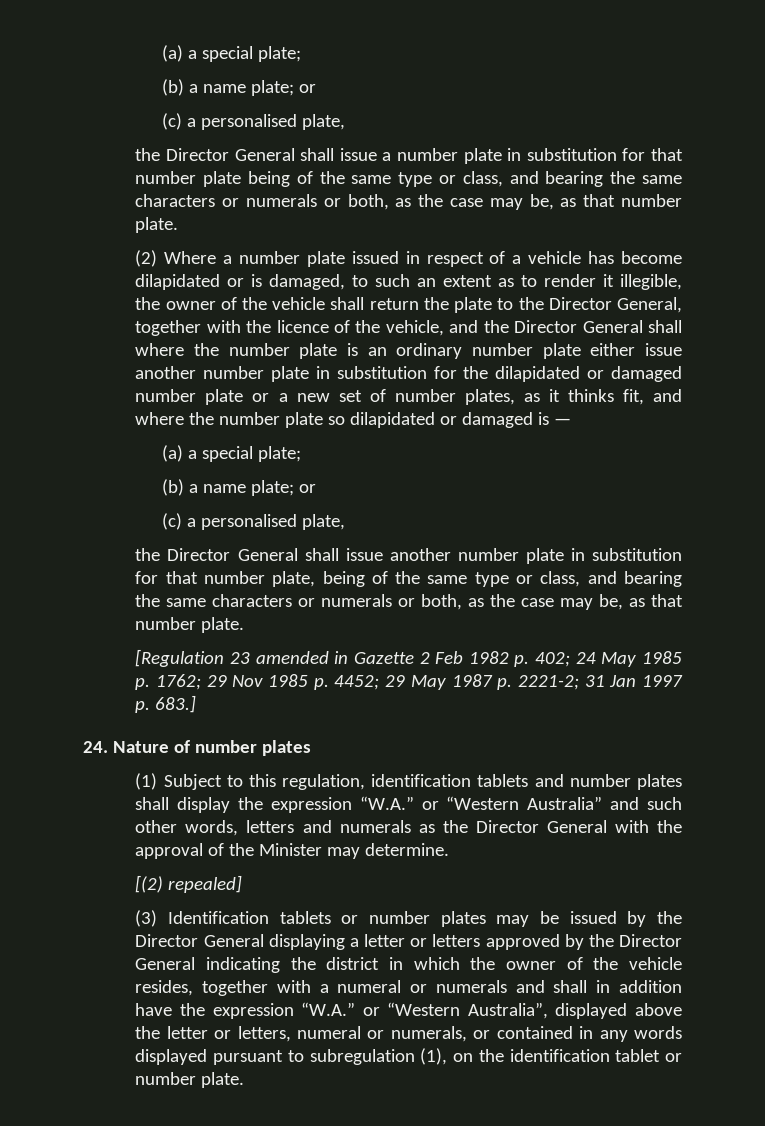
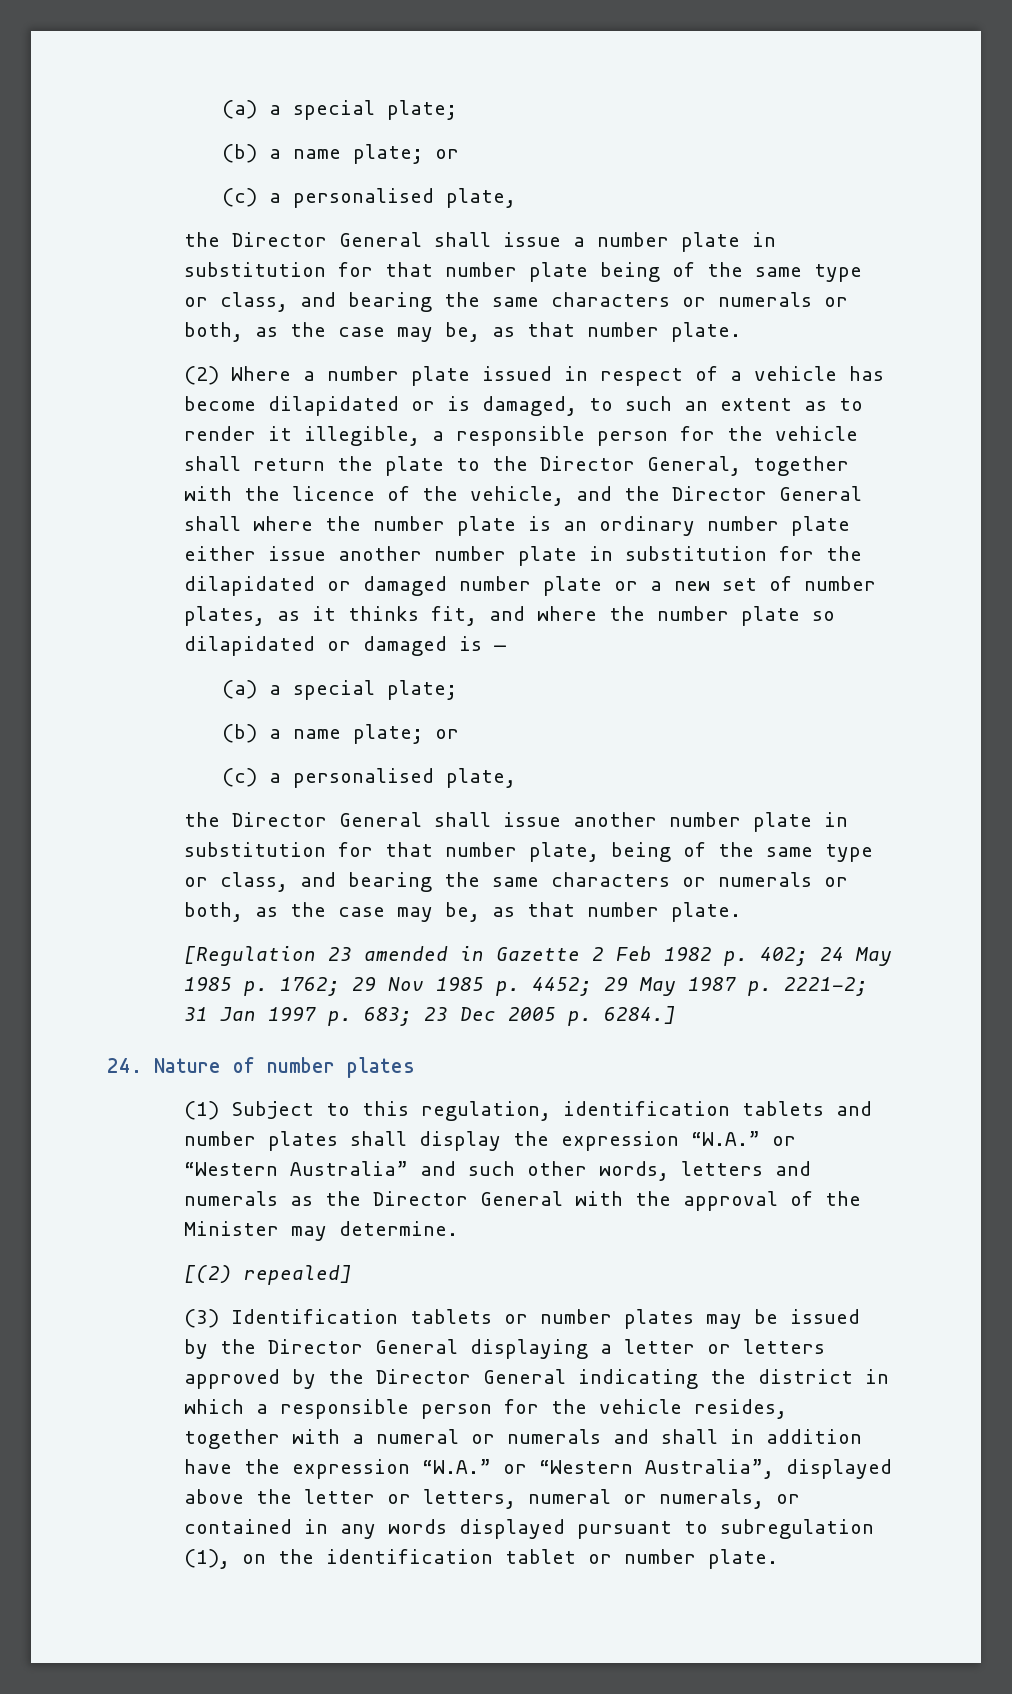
[135,297,237,310] the owner of -> [431,426,715,446] a responsible person for
[155,695,197,713] 683.] -> [363,1006,676,1026] 683; 23 Dec 2005 p. 6284.]
[470,957,583,970] the owner of -> [255,1399,539,1419] a responsible person for

